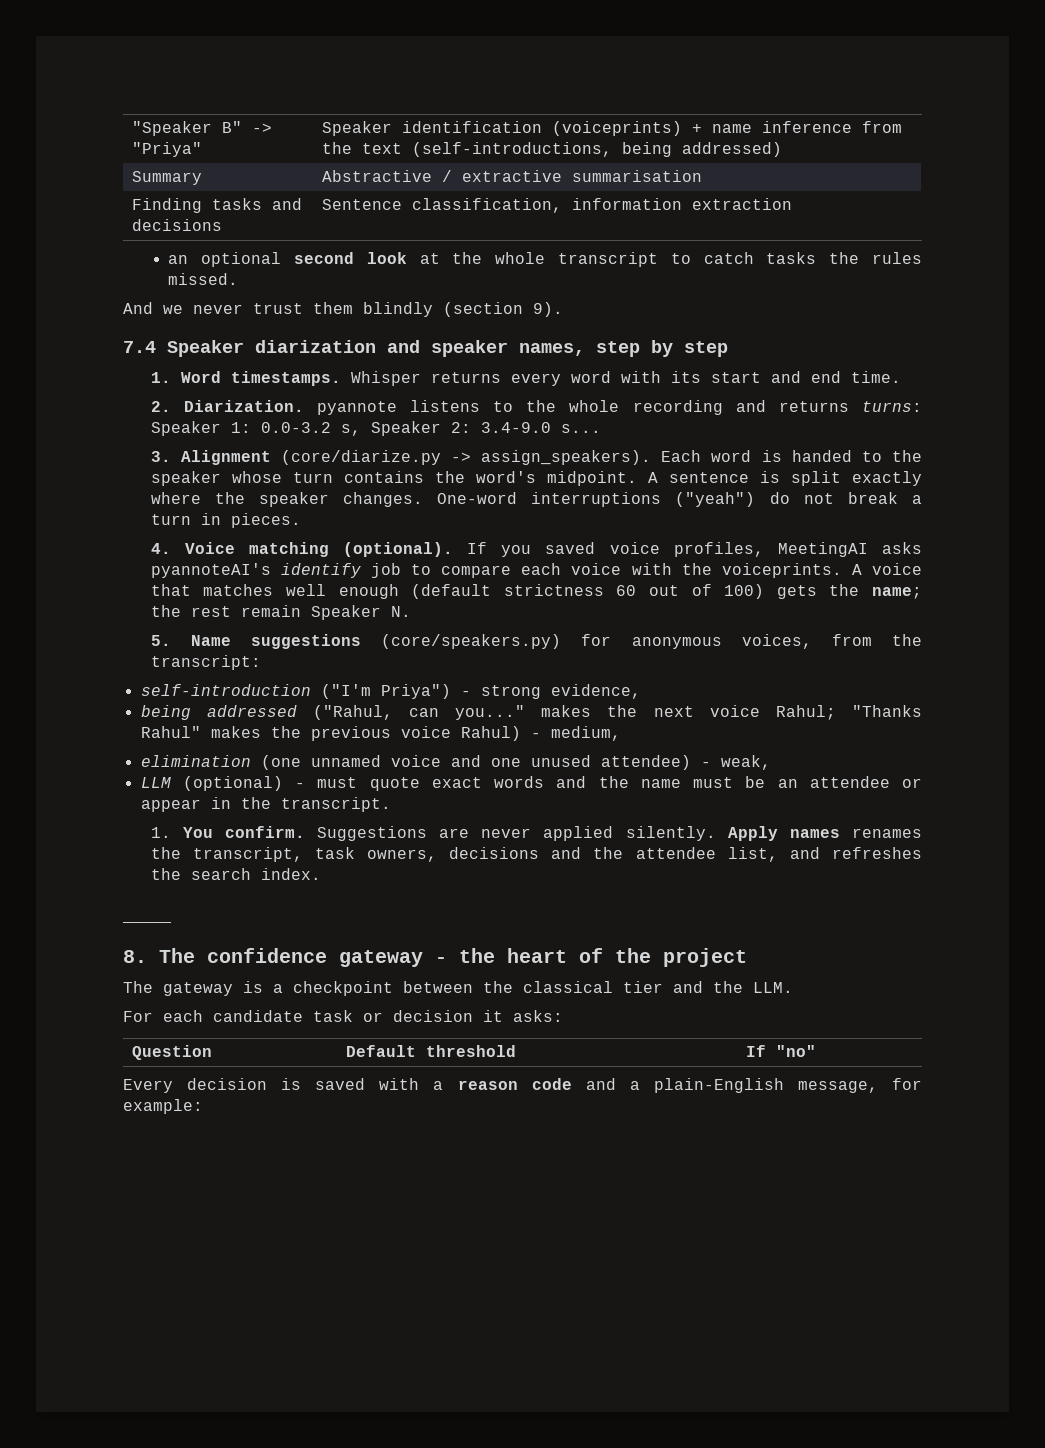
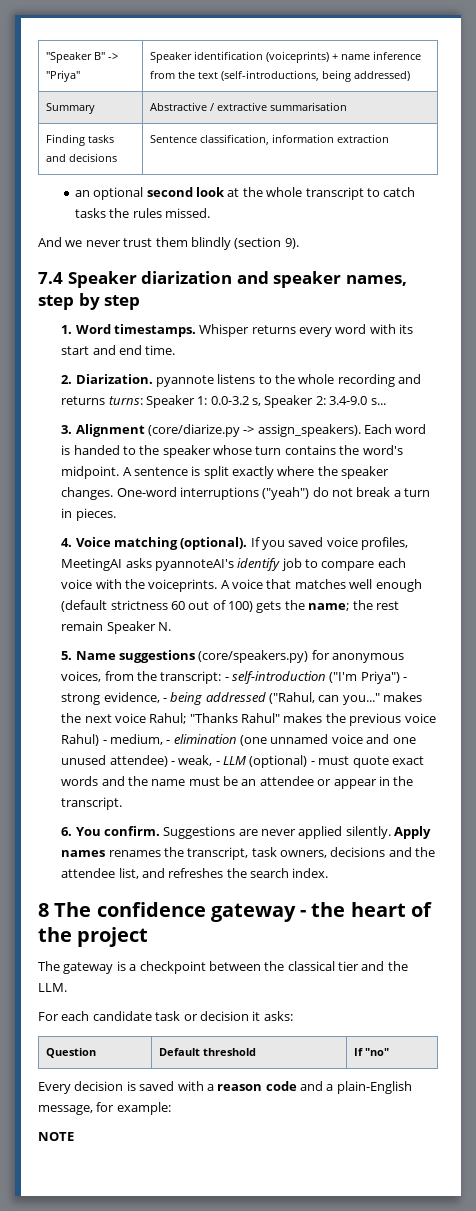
(261, 662) // -> [224,677,229,681] -
(641, 691) // -> [162,698,167,702] -
(621, 733) // -> [166,740,171,744] -
(771, 762) // -> [215,761,220,765] -
[150,827,171,838] 1. -> [61,827,73,836] 6.
[122,921,172,923] [123,950,147,963] ____ // 8. -> [38,903,49,917] 8
(203, 1106) none -> [38,1132,74,1141] // NOTE

